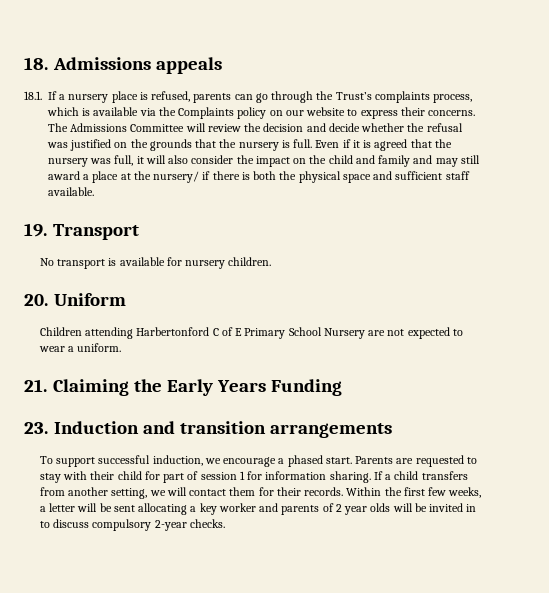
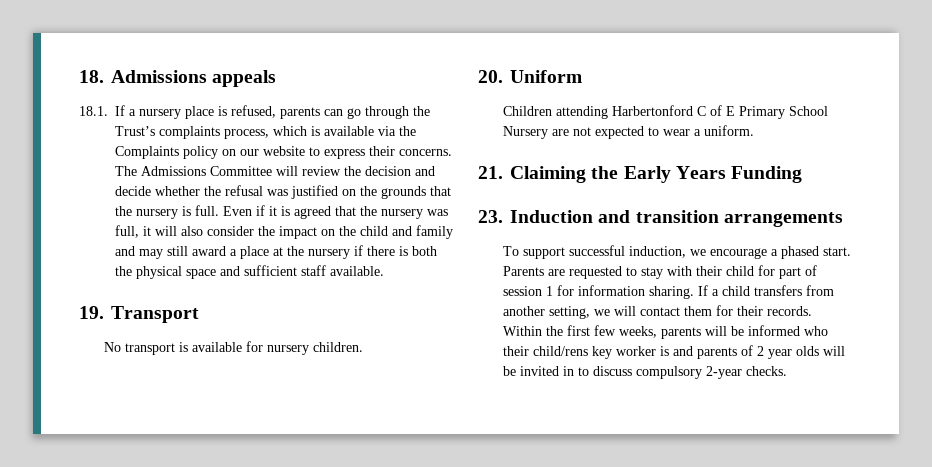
[153,171,200,183] nursery/ -> [308,249,350,259] nursery
[39,503,197,515] a letter will be sent allocating a -> [660,325,828,339] [502,346,588,356] parents will be informed who their child/rens
(256, 507) none -> [659,346,669,356] is

